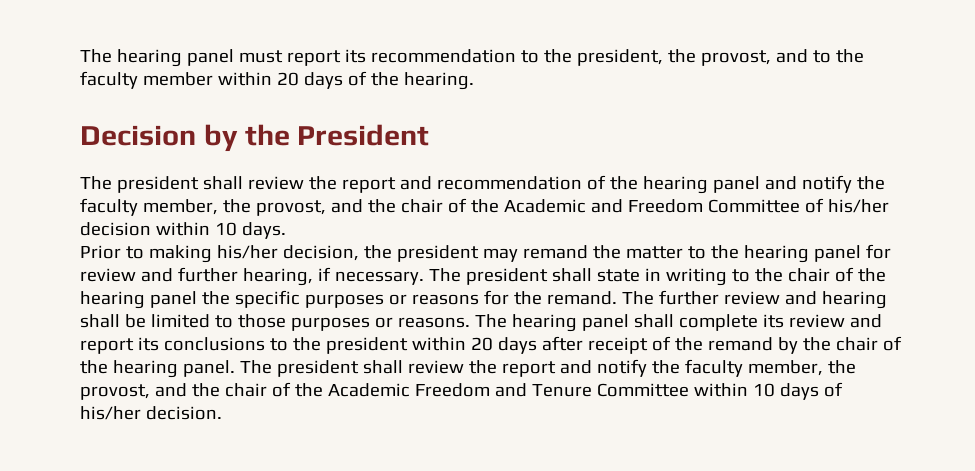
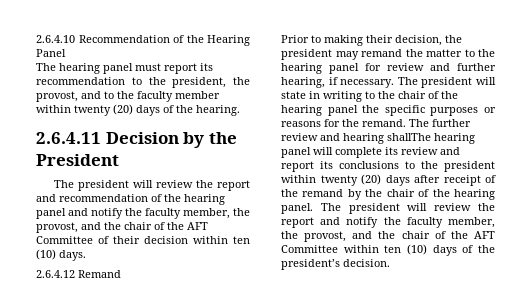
(80, 56) none -> [36,35,250,46] [36,49,66,57] 2.6.4.10 Recommendation of the Hearing Panel //
[276,72,299,86] 20 -> [74,104,133,116] twenty (20)
(474, 81) none -> [36,132,101,144] 2.6.4.11
[202,176,243,190] shall -> [132,180,153,188] will
[503,199,703,213] Academic and Freedom -> [187,222,208,230] AFT
[827,199,889,213] his/her -> [113,236,140,244] their
[214,222,237,236] 10 -> [233,236,250,244] [36,249,56,260] ten (10)
(286, 230) none -> [36,270,121,278] // 2.6.4.12 Remand
[216,245,278,259] his/her -> [366,35,393,43] their
[551,268,592,282] shall -> [476,77,496,85] will
[80,314,674,332] shall be limited to those purposes or reasons. The hearing panel shall -> [387,133,475,144] [281,147,333,158] shallThe hearing panel will
[470,337,493,351] 20 -> [320,174,381,186] twenty (20)
[362,360,403,374] shall -> [407,203,428,211] will
[327,382,843,400] [80,406,141,420] Academic Freedom and Tenure Committee within 10 days of his/her -> [474,231,495,239] [281,244,495,256] [281,259,340,270] AFT Committee within ten (10) days of the president’s

